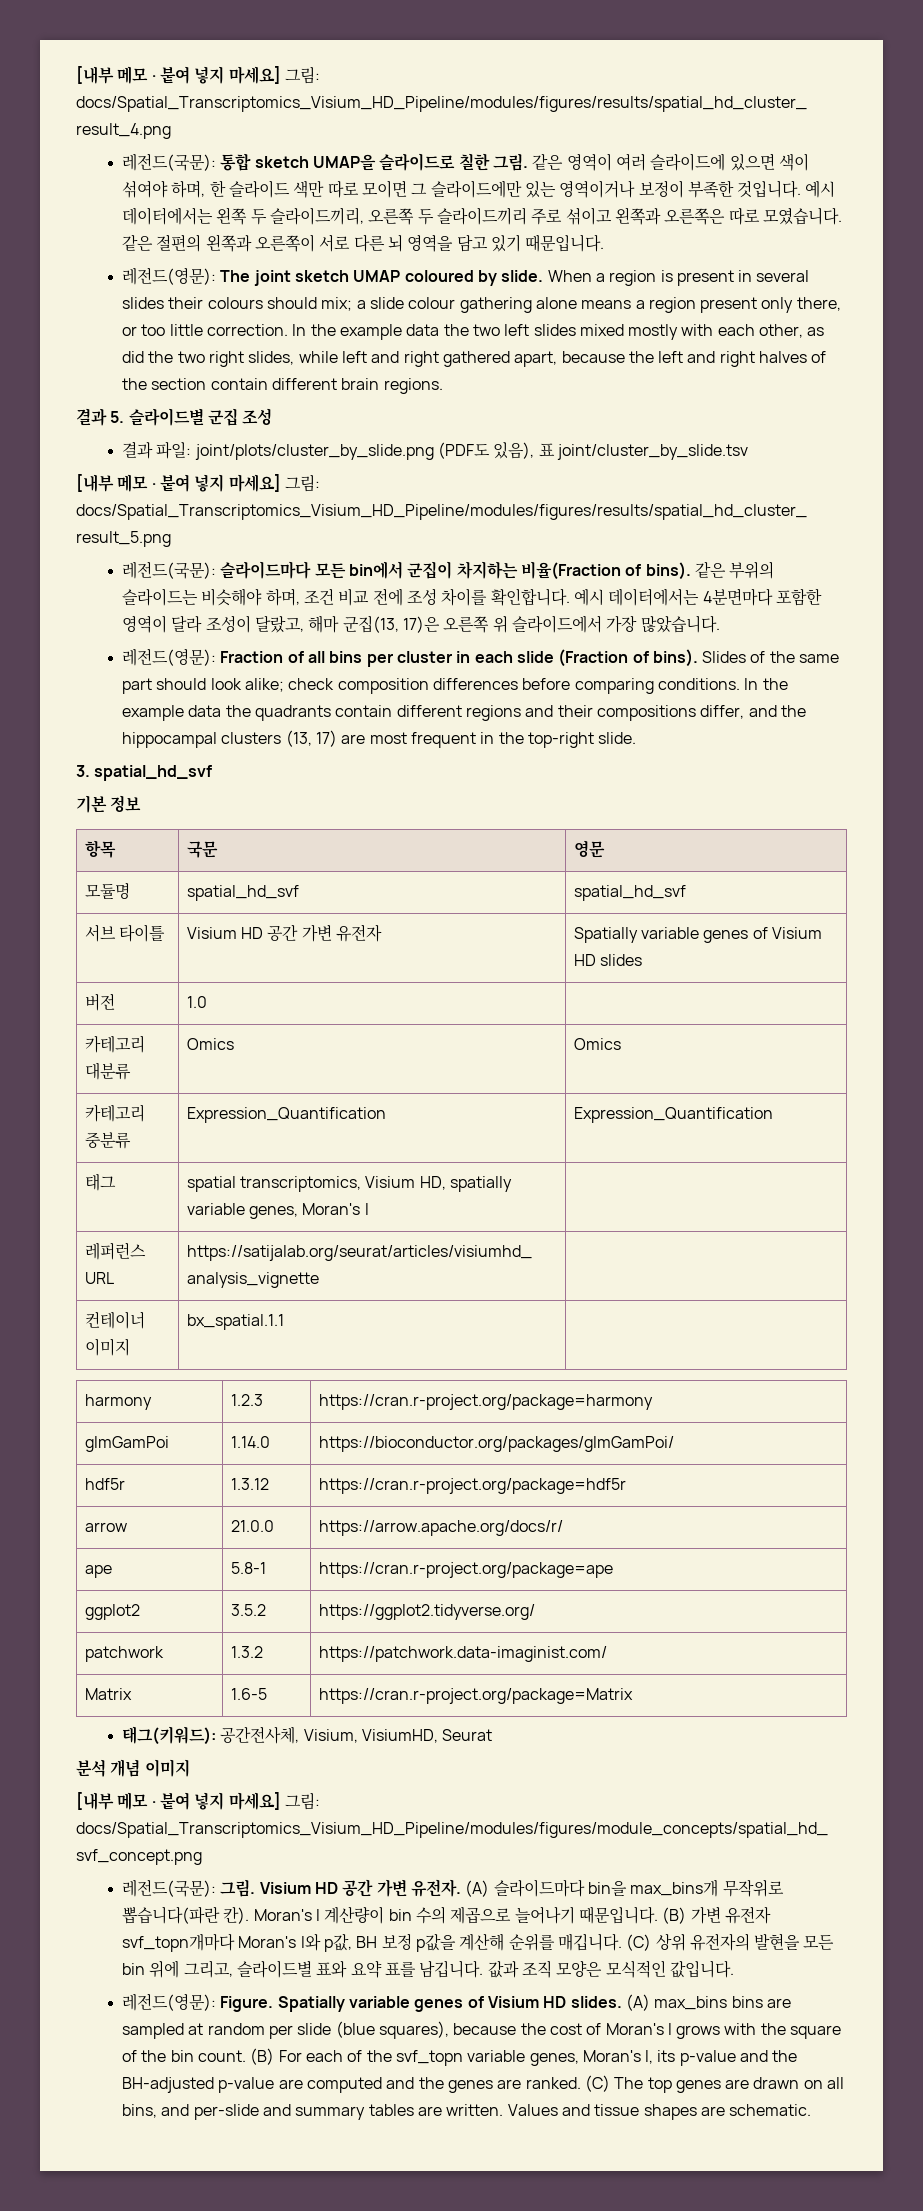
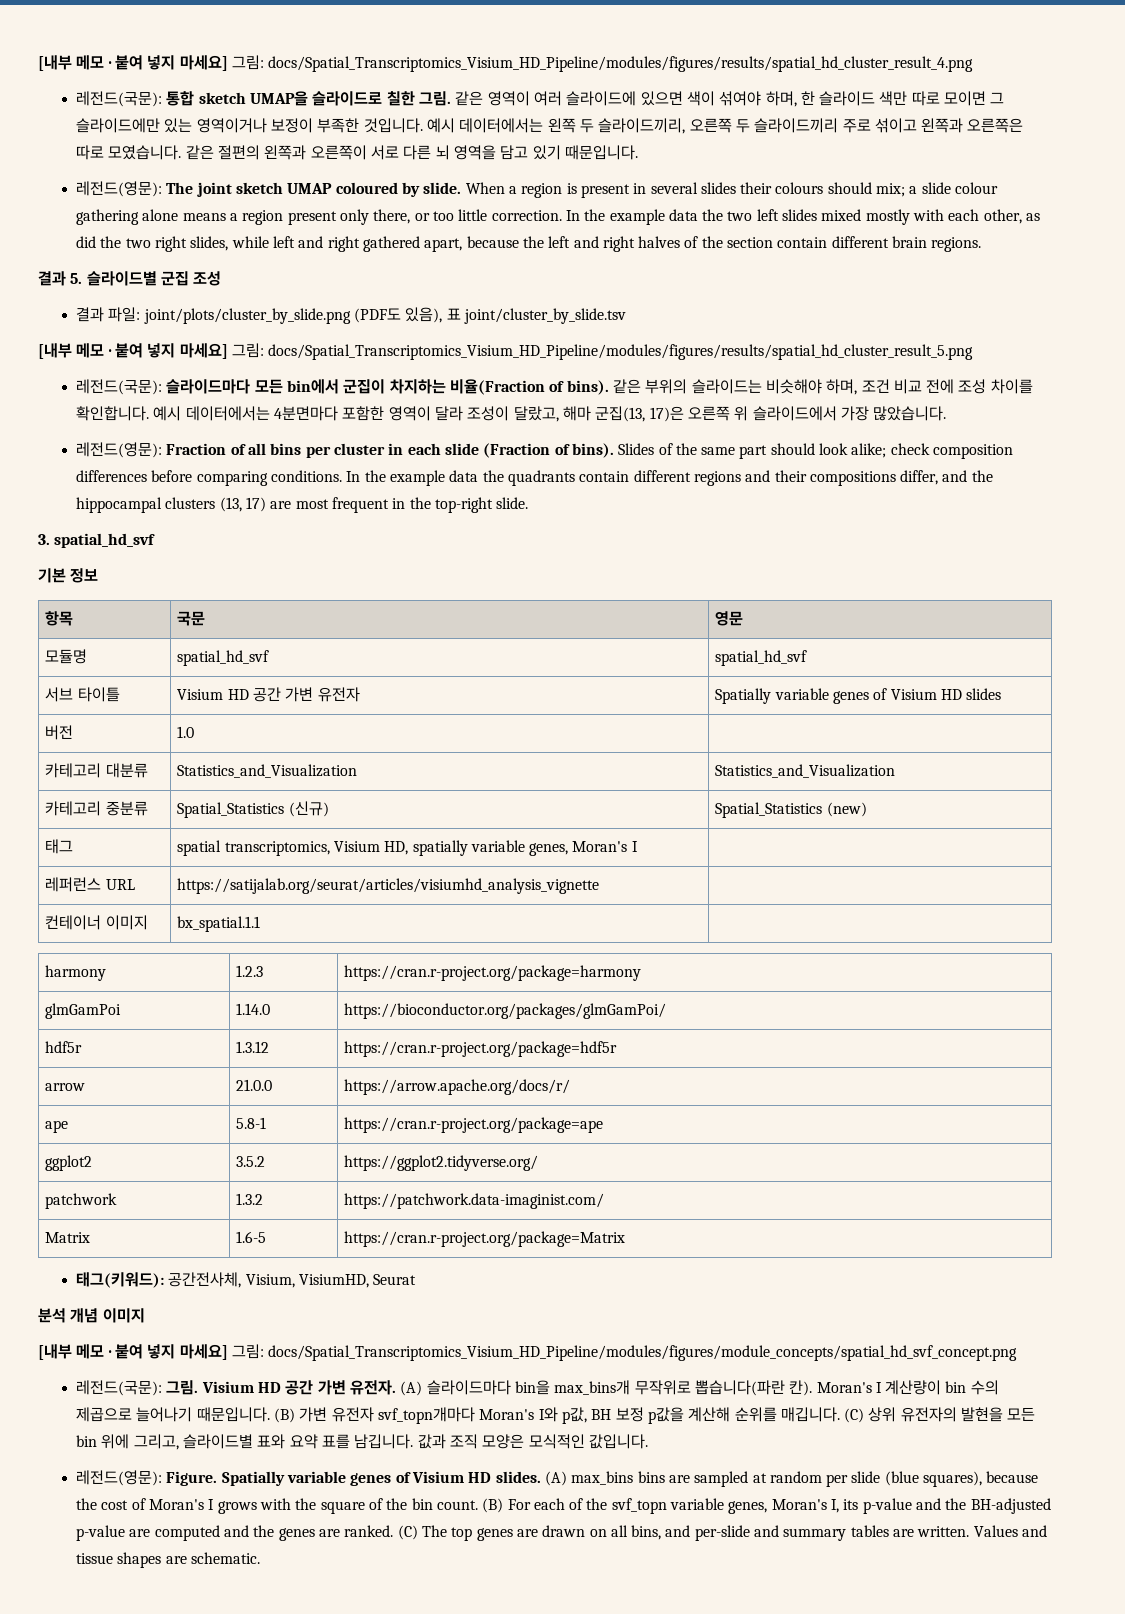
[186,1038,234,1050] [573,1038,621,1050] Omics | Omics -> [177,764,358,778] [715,764,896,778] Statistics_and_Visualization | Statistics_and_Visualization
[186,1107,386,1123] [573,1107,773,1123] Expression_Quantification | Expression_Quantification -> [177,801,329,818] [715,802,867,818] Spatial_Statistics (신규) | Spatial_Statistics (new)

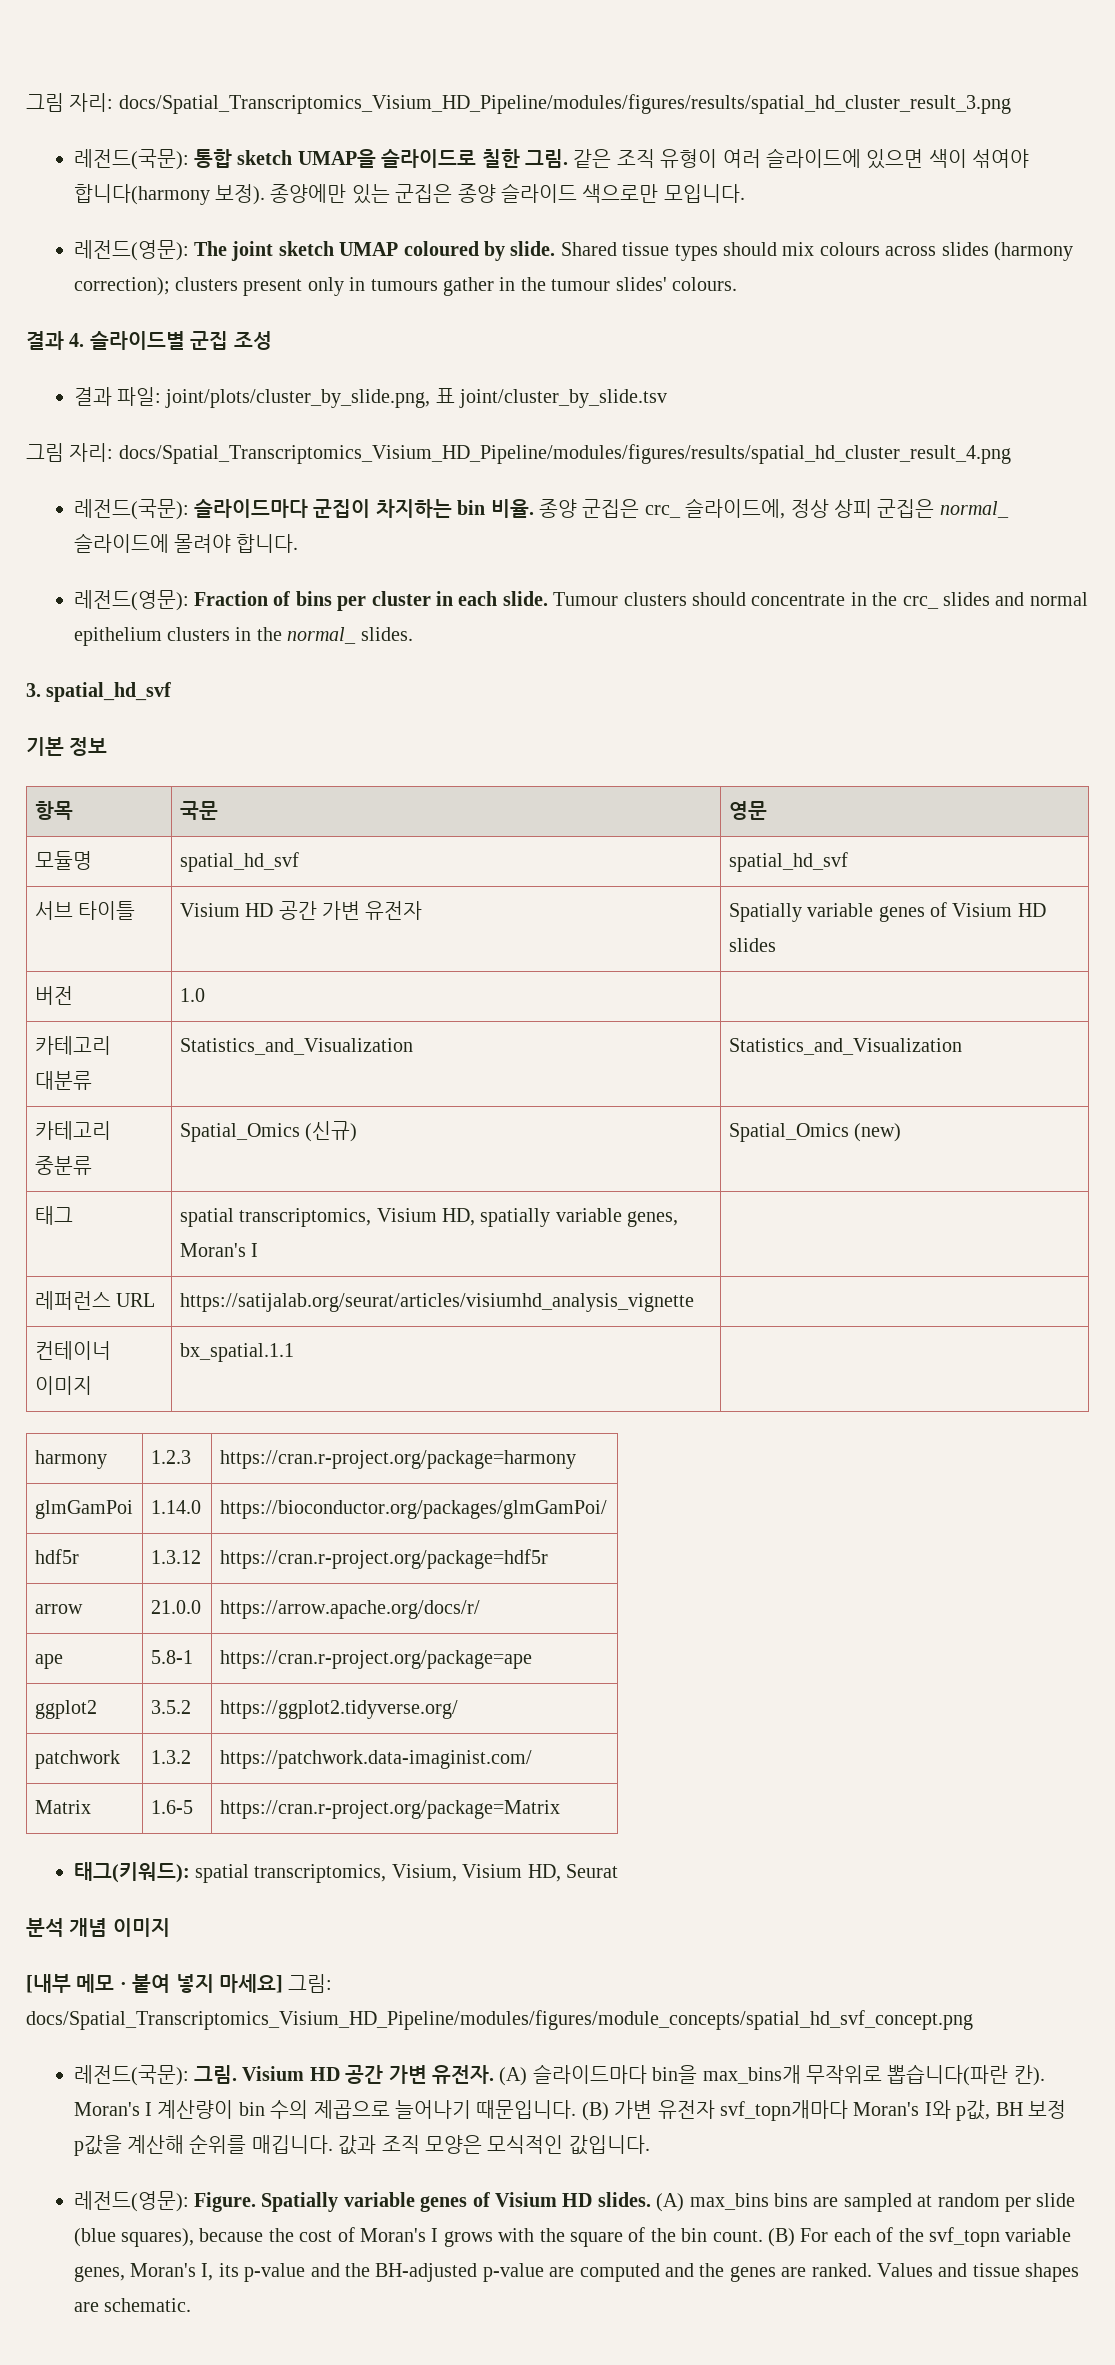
[38,55,974,72] [내부 메모 · 붙여 넣지 마세요] 그림: docs/Spatial_Transcriptomics_Visium_HD_Pipeline/modules/figures/results/spatial_hd_cluster_result_4.png -> [26,93,1011,114] 그림 자리: docs/Spatial_Transcriptomics_Visium_HD_Pipeline/modules/figures/results/spatial_hd_cluster_result_3.png
[487,91,530,106] 영역이 -> [616,149,718,168] 조직 유형이
[765,91,1005,107] [76,118,1024,134] [76,145,638,160] 하며, 한 슬라이드 색만 따로 모이면 그 슬라이드에만 있는 영역이거나 보정이 부족한 것입니다. 예시 데이터에서는 왼쪽 두 슬라이드끼리, 오른쪽 두 슬라이드끼리 주로 섞이고 왼쪽과 오른쪽은 따로 모였습니다. 같은 절편의 왼쪽과 오른쪽이 서로 다른 뇌 영역을 담고 있기 때문입니다. -> [73,183,745,205] 합니다(harmony 보정). 종양에만 있는 군집은 종양 슬라이드 색으로만 모입니다.
[465,182,999,198] [76,209,1041,225] [76,236,982,252] [38,271,83,286] When a region is present in several slides their colours should mix; a slide colour gathering alone means a region present only there, or too little correction. In the example data the two left slides mixed mostly with each other, as did the two right slides, while left and right gathered apart, because the left and right halves of the section contain different brain regions. // 결과 5. -> [560,242,1074,261] [73,277,738,296] [26,331,85,350] Shared tissue types should mix colours across slides (harmony correction); clusters present only in tumours gather in the tumour slides' colours. // 결과 4.
[143,307,443,324] joint/plots/cluster_by_slide.png (PDF도 있음), -> [165,389,431,408] joint/plots/cluster_by_slide.png,
[38,343,974,360] [76,379,1033,395] [76,406,947,422] [내부 메모 · 붙여 넣지 마세요] 그림: docs/Spatial_Transcriptomics_Visium_HD_Pipeline/modules/figures/results/spatial_hd_cluster_result_5.png // 레전드(국문): 슬라이드마다 모든 bin에서 군집이 차지하는 비율(Fraction of bins). 같은 부위의 슬라이드는 비슷해야 하며, 조건 비교 전에 조성 차이를 확인합니다. 예시 데이터에서는 4분면마다 포함한 영역이 달라 조성이 달랐고, 해마 군집(13, 17)은 오른쪽 위 슬라이드에서 가장 많았습니다. -> [26,443,1011,464] [73,498,1009,520] [73,533,299,553] 그림 자리: docs/Spatial_Transcriptomics_Visium_HD_Pipeline/modules/figures/results/spatial_hd_cluster_result_4.png // 레전드(국문): 슬라이드마다 군집이 차지하는 bin 비율. 종양 군집은 crc_ 슬라이드에, 정상 상피 군집은 normal_ 슬라이드에 몰려야 합니다.
[247,443,266,455] all -> (291, 598) none
[444,443,1014,459] [76,470,993,486] [76,497,529,513] slide (Fraction of bins). Slides of the same part should look alike; check composition differences before comparing conditions. In the example data the quadrants contain different regions and their compositions differ, and the hippocampal clusters (13, 17) are most frequent in the top-right slide. -> [502,591,1088,609] [73,627,413,646] slide. Tumour clusters should concentrate in the crc_ slides and normal epithelium clusters in the normal_ slides.
[177,802,285,818] Spatial_Statistics -> [179,1123,300,1142] Spatial_Omics
[715,802,823,818] Spatial_Statistics -> [728,1123,849,1142] Spatial_Omics
[168,1272,369,1288] 공간전사체, Visium, VisiumHD, -> [195,1864,561,1883] spatial transcriptomics, Visium, Visium HD,
[844,1407,1036,1423] [76,1434,414,1450] (C) 상위 유전자의 발현을 모든 bin 위에 그리고, 슬라이드별 표와 요약 표를 남깁니다. -> (333, 2144) none
[397,1525,970,1541] (C) The top genes are drawn on all bins, and per-slide and summary tables are written. -> (872, 2270) none

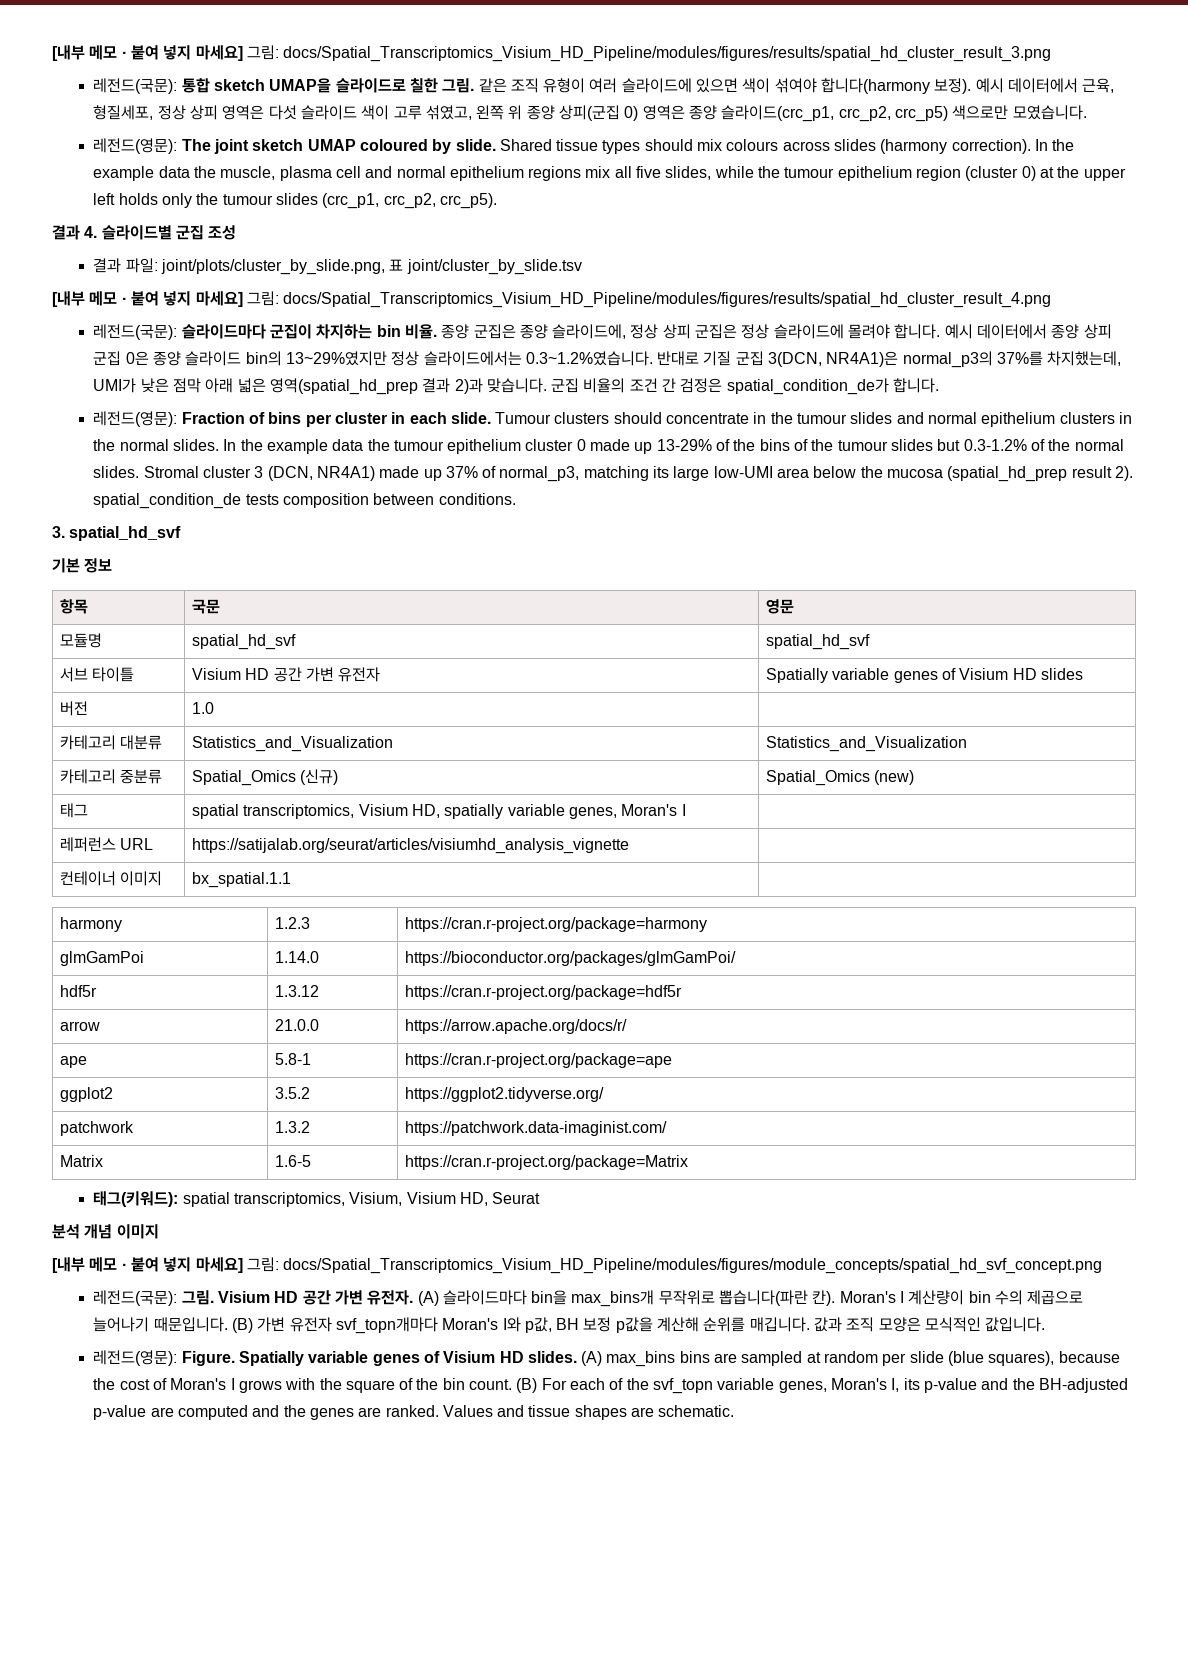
[26,93,114,112] 그림 자리: -> [52,45,279,61] [내부 메모 · 붙여 넣지 마세요] 그림:
[270,183,745,204] 종양에만 있는 군집은 종양 슬라이드 색으로만 모입니다. -> [975,78,1115,93] [93,105,1087,122] 예시 데이터에서 근육, 형질세포, 정상 상피 영역은 다섯 슬라이드 색이 고루 섞였고, 왼쪽 위 종양 상피(군집 0) 영역은 종양 슬라이드(crc_p1, crc_p2, crc_p5) 색으로만 모였습니다.
[73,277,738,296] correction); clusters present only in tumours gather in the tumour slides' colours. -> [951,139,1075,154] [93,166,1126,181] [93,193,497,209] correction). In the example data the muscle, plasma cell and normal epithelium regions mix all five slides, while the tumour epithelium region (cluster 0) at the upper left holds only the tumour slides (crc_p1, crc_p2, crc_p5).
[26,443,114,462] 그림 자리: -> [52,291,279,307] [내부 메모 · 붙여 넣지 마세요] 그림:
[644,505,681,518] crc_ -> [519,324,548,339] 종양
[939,501,1009,518] normal_ -> [741,324,770,339] 정상
(299, 543) none -> [944,324,1112,339] [93,351,1122,368] [93,378,940,395] 예시 데이터에서 종양 상피 군집 0은 종양 슬라이드 bin의 13~29%였지만 정상 슬라이드에서는 0.3~1.2%였습니다. 반대로 기질 군집 3(DCN, NR4A1)은 normal_p3의 37%를 차지했는데, UMI가 낮은 점막 아래 넓은 영역(spatial_hd_prep 결과 2)과 맞습니다. 군집 비율의 조건 간 검정은 spatial_condition_de가 합니다.
[902,596,939,609] crc_ -> [797,413,848,424] tumour
[287,627,413,644] normal_ slides. -> [119,439,1124,454] [93,466,1133,482] [93,493,516,509] normal slides. In the example data the tumour epithelium cluster 0 made up 13-29% of the bins of the tumour slides but 0.3-1.2% of the normal slides. Stromal cluster 3 (DCN, NR4A1) made up 37% of normal_p3, matching its large low-UMI area below the mucosa (spatial_hd_prep result 2). spatial_condition_de tests composition between conditions.

